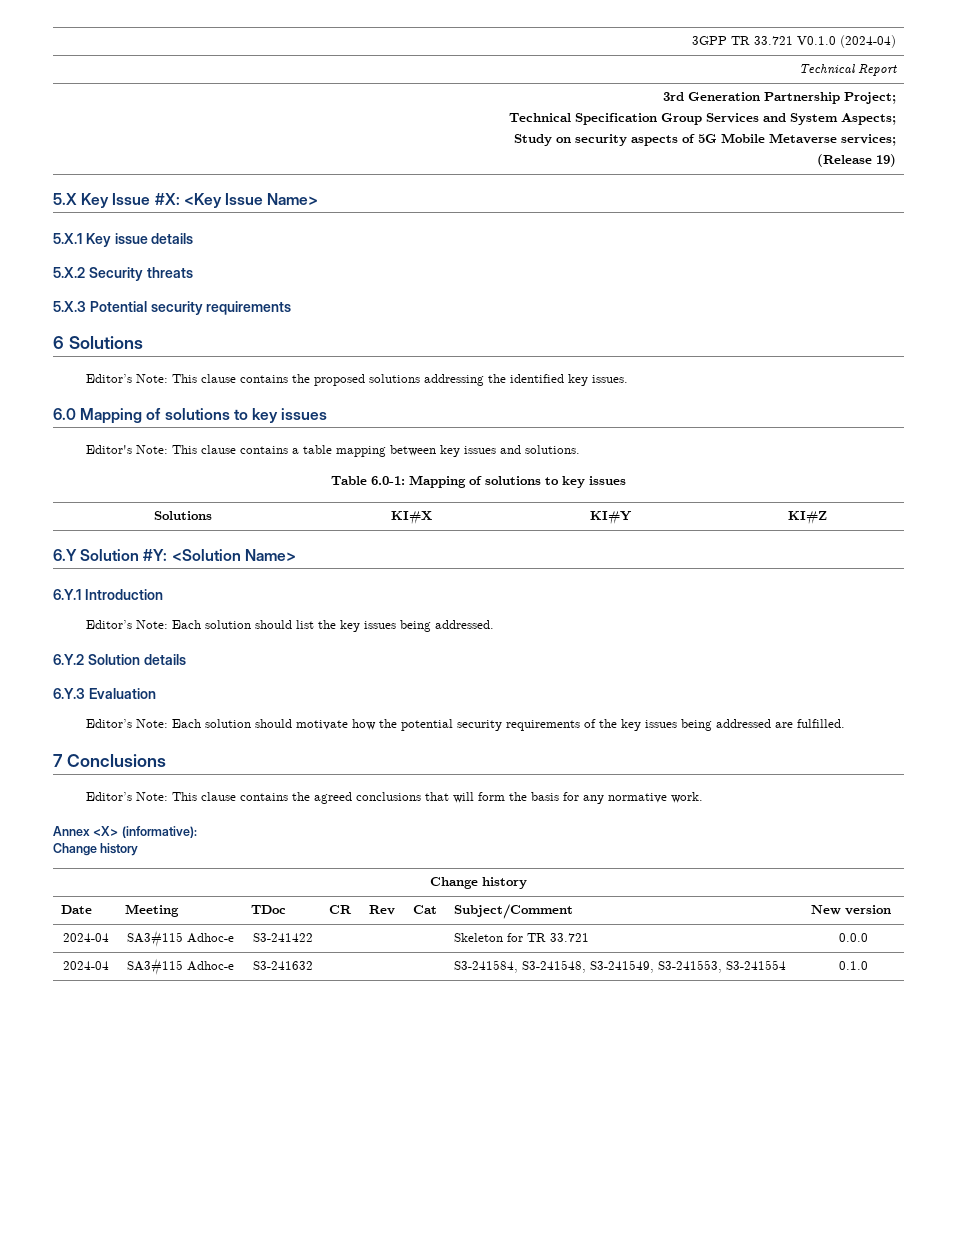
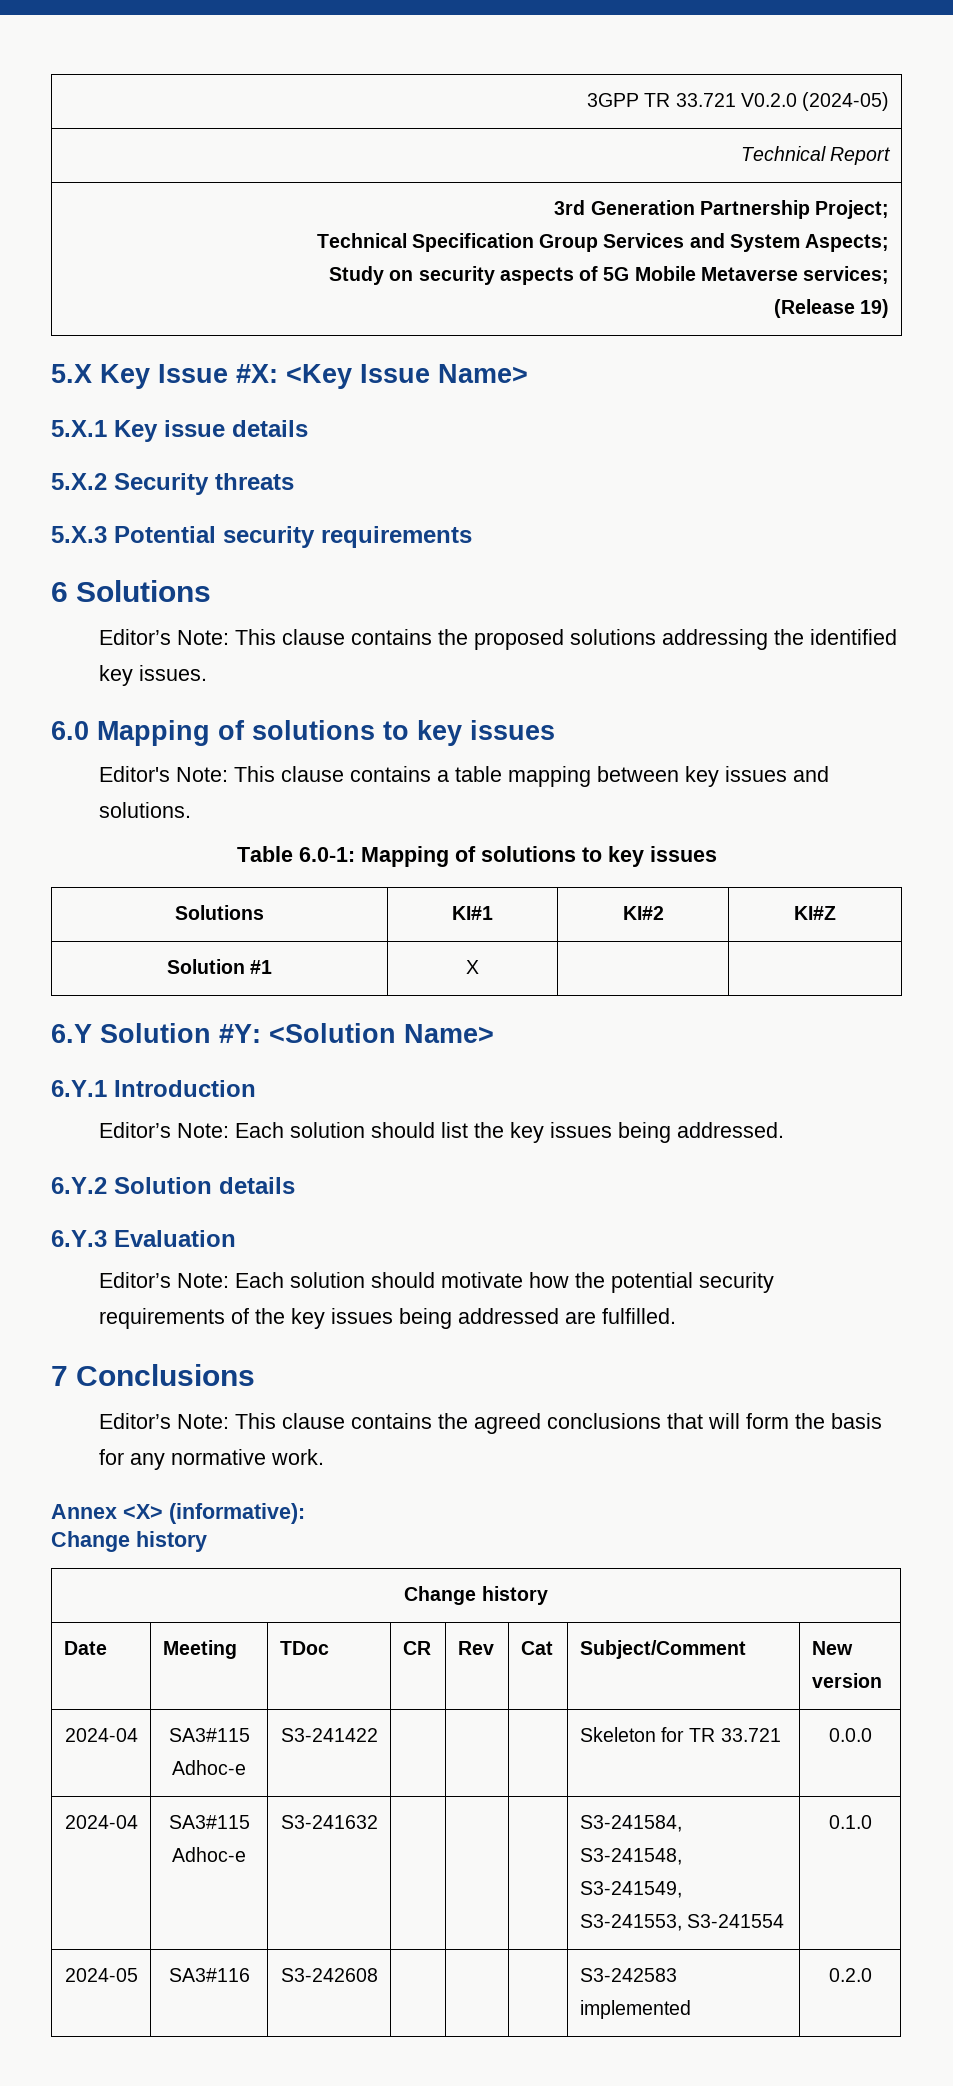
[796,35,896,48] V0.1.0 (2024-04) -> [740,92,890,111] V0.2.0 (2024-05)
[390,511,432,525] [590,511,632,525] KI#X | KI#Y -> [452,906,493,920] [622,906,664,920] KI#1 | KI#2
(827, 518) none -> [166,959,273,974] [466,960,479,974] // Solution #1 | X | |
(868, 965) none -> [64,1968,138,1982] [168,1968,250,1982] [280,1968,378,1982] [579,1968,677,1982] [579,2000,691,2019] [828,1968,872,1982] // 2024-05 | SA3#116 | S3-242608 | | | | S3-242583 implemented | 0.2.0

